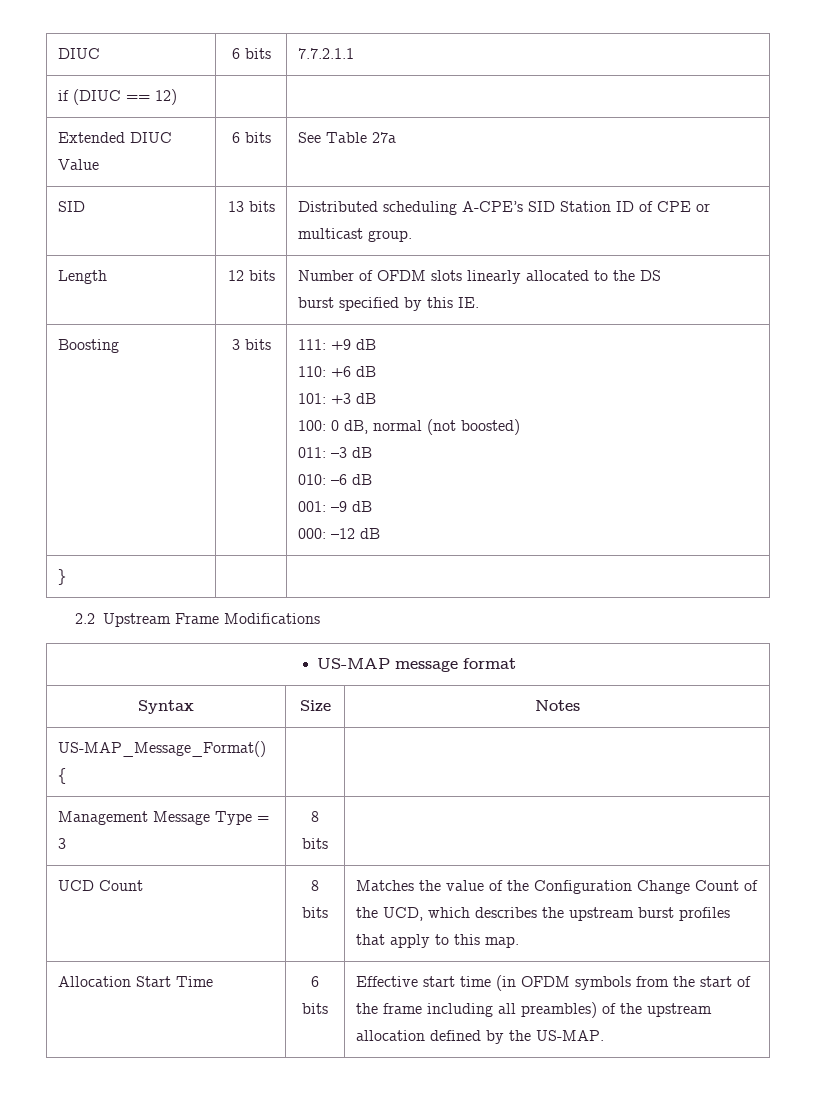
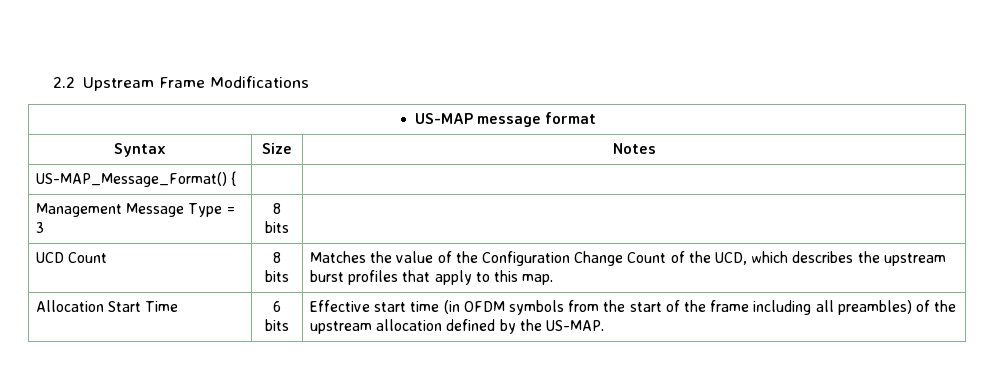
[58,48,101,59] [231,48,271,59] [298,48,355,59] [58,89,178,105] [58,132,173,143] [58,159,100,170] [231,132,271,143] [298,132,397,143] [58,201,86,212] [227,201,275,212] [298,201,711,215] [298,228,413,242] [58,270,108,284] [227,270,275,281] [298,270,662,284] [298,297,480,311] [58,339,120,353] [231,339,271,350] [298,339,377,350] [298,366,377,377] [298,393,377,404] [298,419,521,435] [298,447,373,458] [298,474,373,485] [298,501,373,512] [298,528,381,539] [58,569,67,585] DIUC | 6 bits | 7.7.2.1.1 // if (DIUC == 12) | | // Extended DIUC Value | 6 bits | See Table 27a // SID | 13 bits | Distributed scheduling A-CPE’s SID Station ID of CPE or multicast group. // Length | 12 bits | Number of OFDM slots linearly allocated to the DS // burst specified by this IE. // Boosting | 3 bits | 111: +9 dB // 110: +6 dB // 101: +3 dB // 100: 0 dB, normal (not boosted) // 011: –3 dB // 010: –6 dB // 001: –9 dB // 000: –12 dB // } | | // -> (52, 82) none

